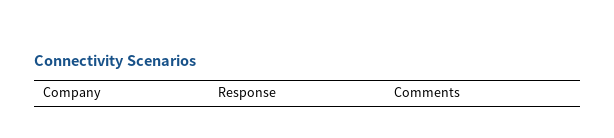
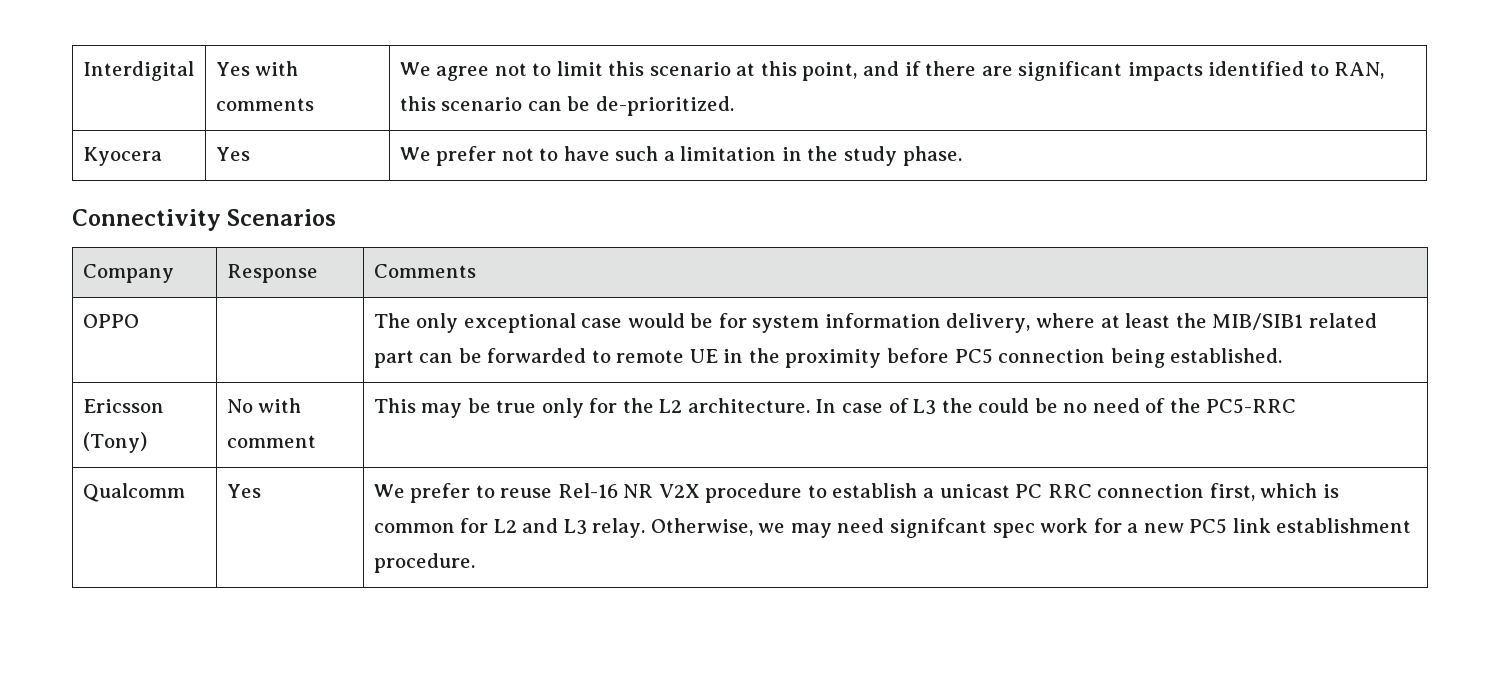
(34, 61) none -> [82,61,194,81] [215,61,299,76] [215,98,314,111] [399,61,1385,81] [399,96,734,116] [82,147,162,166] [215,147,250,161] [399,146,962,166] Interdigital | Yes with comments | We agree not to limit this scenario at this point, and if there are significant impacts identified to RAN, this scenario can be de-prioritized. // Kyocera | Yes | We prefer not to have such a limitation in the study phase. //
(461, 92) none -> [82,314,139,328] [373,313,1377,333] [373,348,1283,368] [82,399,164,413] [82,432,147,453] [226,398,302,413] [226,435,316,448] [373,398,1297,418] [82,483,185,502] [226,484,261,498] [373,483,1339,503] [373,518,1412,538] [373,553,475,573] // OPPO | | The only exceptional case would be for system information delivery, where at least the MIB/SIB1 related part can be forwarded to remote UE in the proximity before PC5 connection being established. // Ericsson (Tony) | No with comment | This may be true only for the L2 architecture. In case of L3 the could be no need of the PC5-RRC // Qualcomm | Yes | We prefer to reuse Rel-16 NR V2X procedure to establish a unicast PC RRC connection first, which is common for L2 and L3 relay. Otherwise, we may need signifcant spec work for a new PC5 link establishment procedure.

